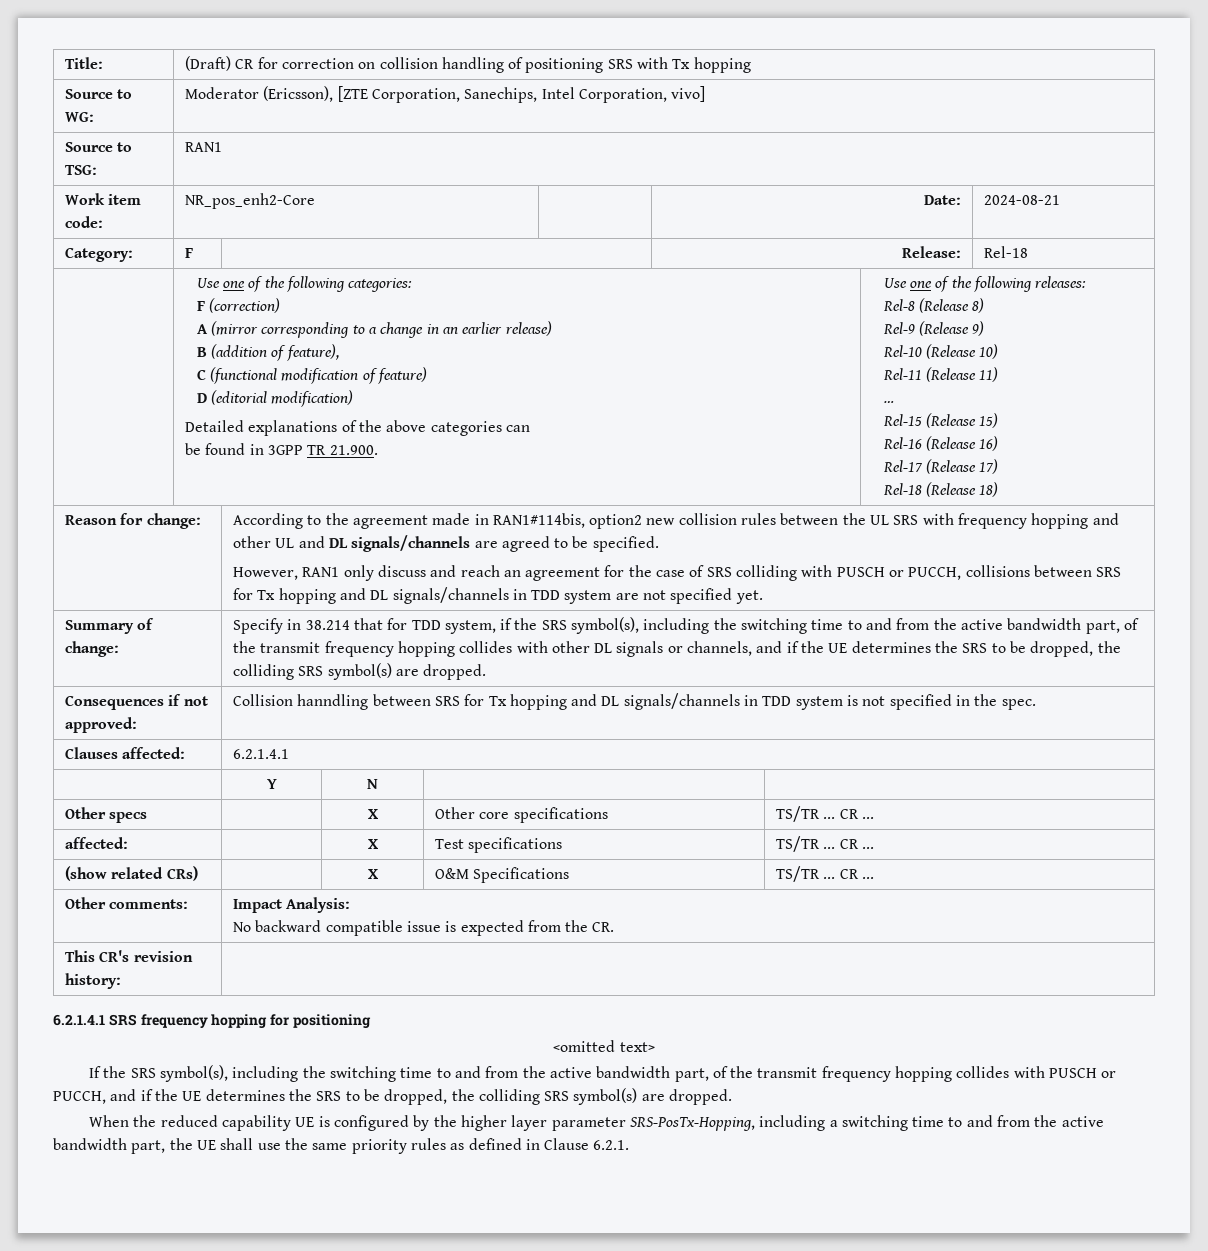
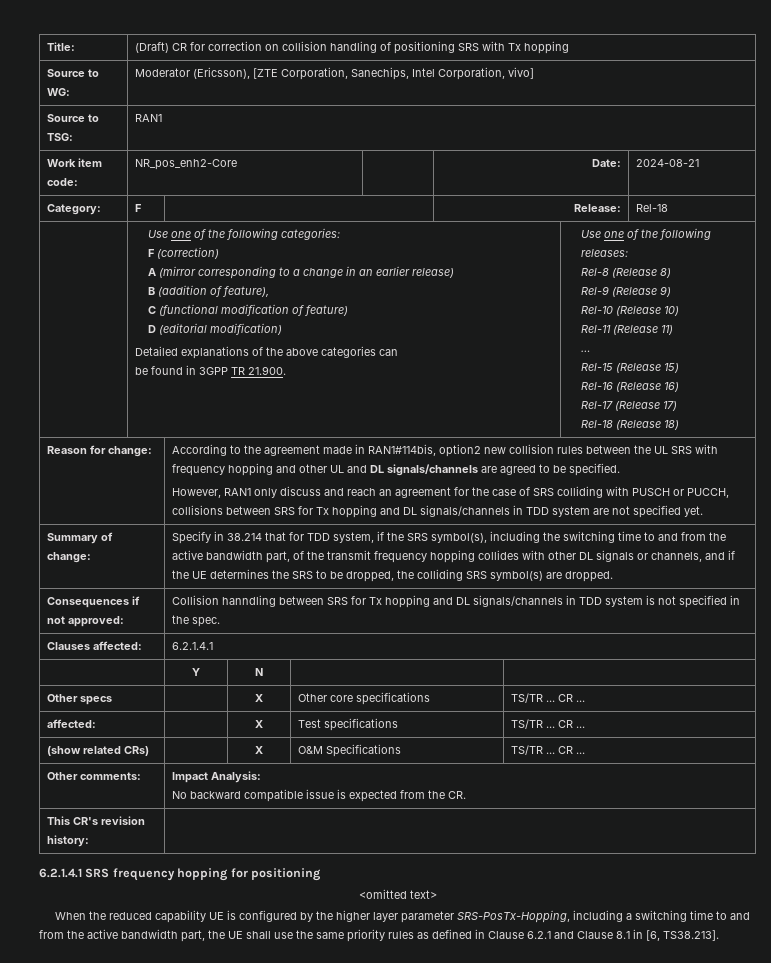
[89,1065,1117,1082] [53,1088,733,1105] // If the SRS symbol(s), including the switching time to and from the active bandwidth part, of the transmit frequency hopping collides with PUSCH or PUCCH, and if the UE determines the SRS to be dropped, the colliding SRS symbol(s) are dropped. -> (437, 894) none
[593,1140,630,1150] 6.2.1. -> [527,929,719,941] 6.2.1 and Clause 8.1 in [6, TS38.213].

